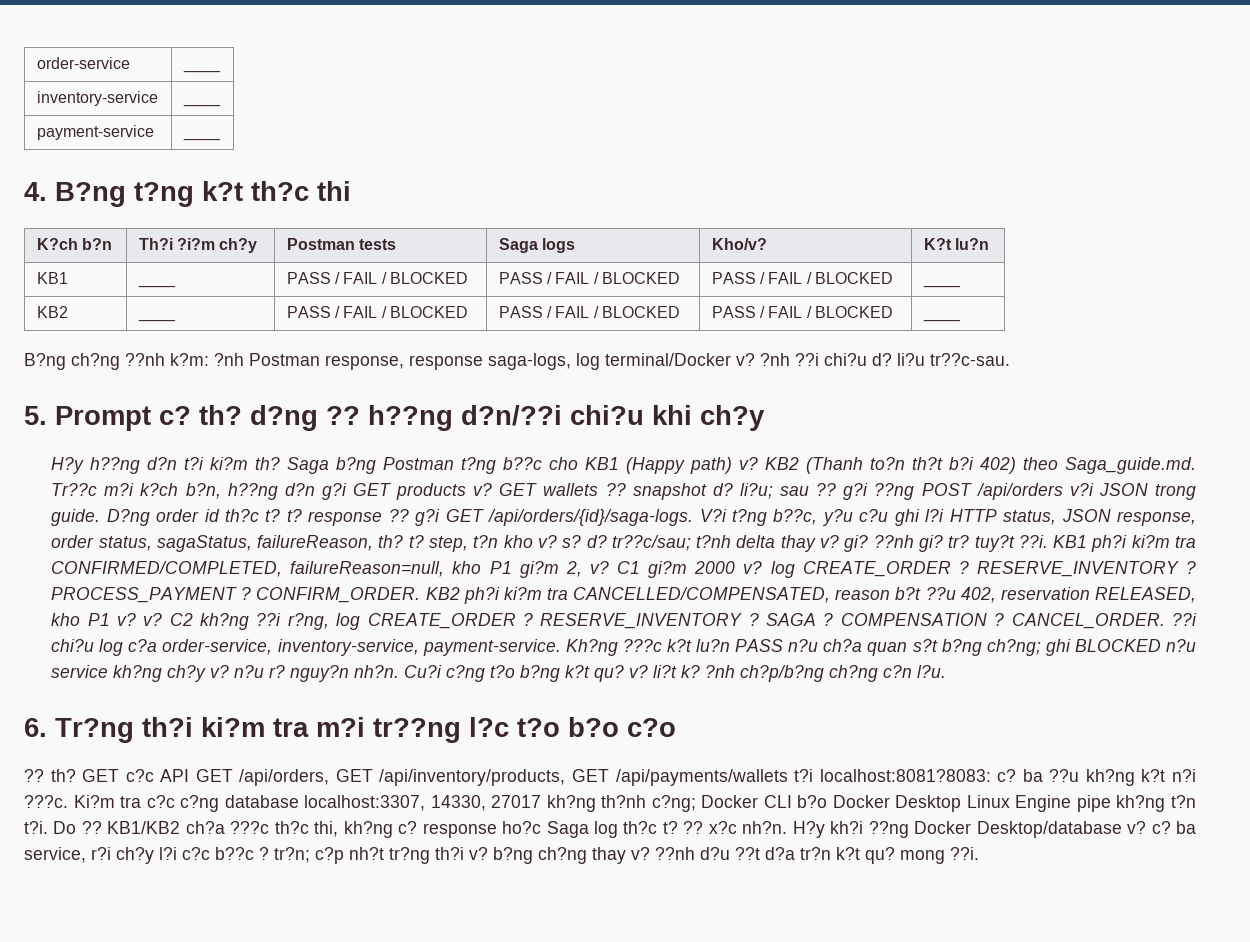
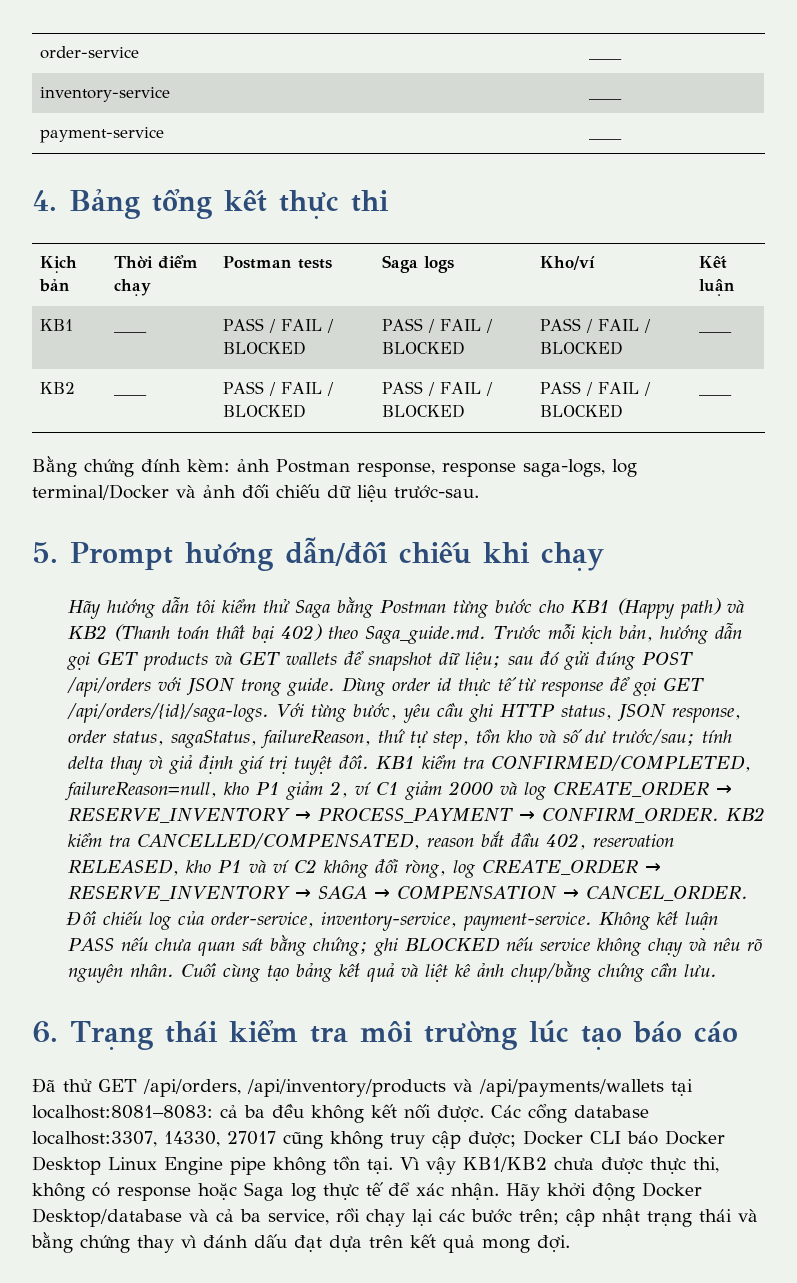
[55,181,351,207] [36,238,112,250] [138,238,258,253] B?ng t?ng k?t th?c thi // K?ch b?n | Th?i ?i?m ch?y -> [69,189,389,219] [39,256,77,273] [38,279,70,292] [113,255,198,269] [113,279,151,296] Bảng tổng kết thực thi // Kịch bản | Thời điểm chạy
[711,238,767,250] [923,238,989,250] Kho/v? | K?t lu?n -> [539,256,595,270] [698,256,727,269] [698,279,735,296] Kho/ví | Kết luận
[24,353,244,370] B?ng ch?ng ??nh k?m: ?nh -> [32,456,270,477] Bằng chứng đính kèm: ảnh
[736,353,1010,366] [24,405,765,431] [51,457,543,474] v? ?nh ??i chi?u d? li?u tr??c-sau. // 5. Prompt c? th? d?ng ?? h??ng d?n/??i chi?u khi ch?y // H?y h??ng d?n t?i ki?m th? Saga b?ng Postman t?ng b??c -> [176,484,479,503] [32,537,604,571] [67,597,532,619] và ảnh đối chiếu dữ liệu trước-sau. // 5. Prompt hướng dẫn/đối chiếu khi chạy // Hãy hướng dẫn tôi kiểm thử Saga bằng Postman từng bước
[739,457,759,470] v? -> [726,600,744,613] và
[870,457,1197,474] [51,483,347,500] to?n th?t b?i 402) theo Saga_guide.md. Tr??c m?i k?ch b?n, h??ng d?n g?i -> [176,623,742,644] [66,652,90,670] toán thất bại 402) theo Saga_guide.md. Trước mỗi kịch bản, hướng dẫn gọi
[473,483,493,496] v? -> [214,652,232,665] và
[605,483,915,500] ?? snapshot d? li?u; sau ?? g?i ??ng -> [343,651,636,671] để snapshot dữ liệu; sau đó gửi đúng
[1069,483,1094,496] v?i -> [157,677,181,691] với
[106,509,150,526] D?ng -> [341,677,386,696] Dùng
[224,509,945,526] th?c t? t? response ?? g?i GET /api/orders/{id}/saga-logs. V?i t?ng b??c, y?u c?u ghi l?i -> [457,677,704,697] [66,703,493,723] thực tế từ response để gọi GET /api/orders/{id}/saga-logs. Với từng bước, yêu cầu ghi
[378,535,1170,552] th? t? step, t?n kho v? s? d? tr??c/sau; t?nh delta thay v? gi? ??nh gi? tr? tuy?t ??i. KB1 ph?i ki?m -> [377,729,732,749] [67,755,456,775] thứ tự step, tồn kho và số dư trước/sau; tính delta thay vì giả định giá trị tuyệt đối. KB1 kiểm
[519,561,1197,578] [51,587,542,604] gi?m 2, v? C1 gi?m 2000 v? log CREATE_ORDER ? RESERVE_INVENTORY ? PROCESS_PAYMENT ? CONFIRM_ORDER. KB2 ph?i ki?m -> [285,781,732,800] [67,807,765,823] [67,833,102,847] giảm 2, ví C1 giảm 2000 và log CREATE_ORDER → RESERVE_INVENTORY → PROCESS_PAYMENT → CONFIRM_ORDER. KB2 kiểm
[895,587,956,600] b?t ??u -> [480,831,539,847] bắt đầu
[116,613,1197,630] [51,639,1197,656] [51,665,947,682] [24,717,676,743] [24,769,1197,786] [24,795,696,812] v? v? C2 kh?ng ??i r?ng, log CREATE_ORDER ? RESERVE_INVENTORY ? SAGA ? COMPENSATION ? CANCEL_ORDER. ??i chi?u log c?a order-service, inventory-service, payment-service. Kh?ng ???c k?t lu?n PASS n?u ch?a quan s?t b?ng ch?ng; ghi BLOCKED n?u service kh?ng ch?y v? n?u r? nguy?n nh?n. Cu?i c?ng t?o b?ng k?t qu? v? li?t k? ?nh ch?p/b?ng ch?ng c?n l?u. // 6. Tr?ng th?i ki?m tra m?i tr??ng l?c t?o b?o c?o // ?? th? GET c?c API GET /api/orders, GET /api/inventory/products, GET /api/payments/wallets t?i localhost:8081?8083: c? ba ??u kh?ng k?t n?i ???c. Ki?m tra c?c c?ng database localhost:3307, 14330, 27017 kh?ng th?nh c?ng; -> [248,859,661,878] [67,885,748,901] [65,911,718,931] [67,935,763,957] [67,961,717,983] [32,1020,738,1050] [32,1078,693,1097] [32,1104,649,1123] [32,1131,516,1149] và ví C2 không đổi ròng, log CREATE_ORDER → RESERVE_INVENTORY → SAGA → COMPENSATION → CANCEL_ORDER. Đối chiếu log của order-service, inventory-service, payment-service. Không kết luận PASS nếu chưa quan sát bằng chứng; ghi BLOCKED nếu service không chạy và nêu rõ nguyên nhân. Cuối cùng tạo bảng kết quả và liệt kê ảnh chụp/bằng chứng cần lưu. // 6. Trạng thái kiểm tra môi trường lúc tạo báo cáo // Đã thử GET /api/orders, /api/inventory/products và /api/payments/wallets tại localhost:8081–8083: cả ba đều không kết nối được. Các cổng database localhost:3307, 14330, 27017 cũng không truy cập được;
[797,795,828,808] b?o -> [627,1131,658,1145] báo
[1116,795,1197,812] [24,821,1196,838] [24,847,979,864] kh?ng t?n t?i. Do ?? KB1/KB2 ch?a ???c th?c thi, kh?ng c? response ho?c Saga log th?c t? ?? x?c nh?n. H?y kh?i ??ng Docker Desktop/database v? c? ba service, r?i ch?y l?i c?c b??c ? tr?n; c?p nh?t tr?ng th?i v? b?ng ch?ng thay v? ??nh d?u ??t d?a tr?n k?t qu? mong ??i. -> [273,1156,719,1175] [32,1182,702,1201] [32,1208,758,1227] [31,1232,570,1253] không tồn tại. Vì vậy KB1/KB2 chưa được thực thi, không có response hoặc Saga log thực tế để xác nhận. Hãy khởi động Docker Desktop/database và cả ba service, rồi chạy lại các bước trên; cập nhật trạng thái và bằng chứng thay vì đánh dấu đạt dựa trên kết quả mong đợi.

